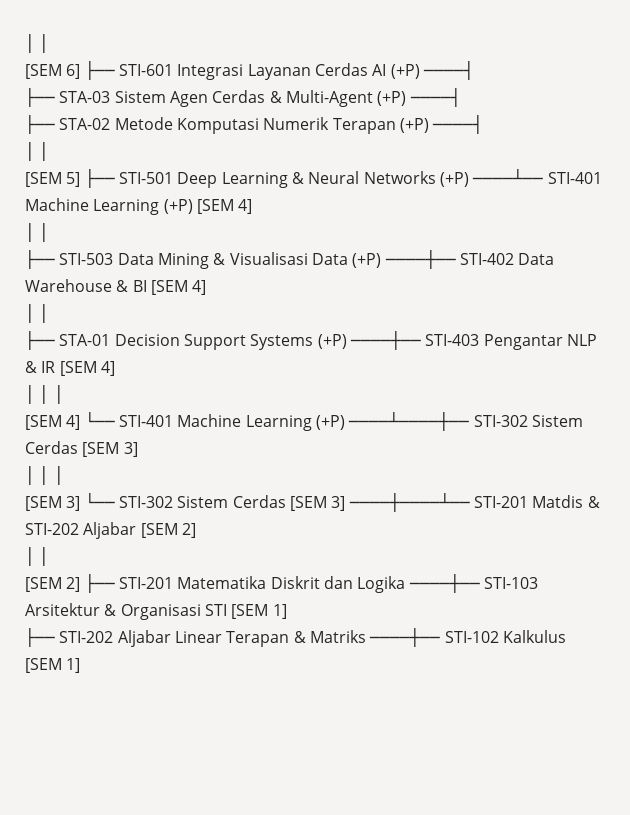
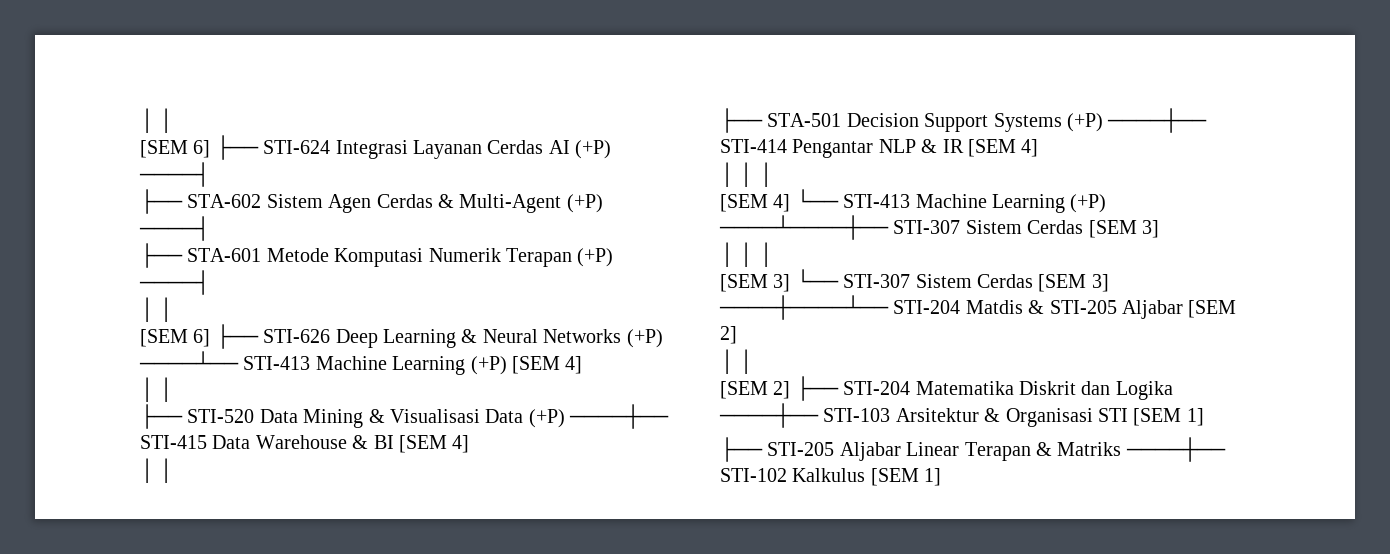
[25,33,50,53] [25,60,173,80] │ │ // [SEM 6] ├── STI-601 -> [140,108,174,133] [140,135,331,160] │ │ // [SEM 6] ├── STI-624
[59,91,111,103] STA-03 -> [187,194,262,208] STA-602
[59,118,111,130] STA-02 -> [187,248,262,262] STA-601
[66,168,173,188] 5] ├── STI-501 -> [193,324,331,349] 6] ├── STI-626
[547,172,602,184] STI-401 -> [243,356,311,370] STI-413
[59,253,114,265] STI-503 -> [187,409,255,423] STI-520
[459,253,514,265] STI-402 -> [140,435,207,449] STI-415
[59,334,111,346] STA-01 -> [767,113,842,127] STA-501
[425,334,480,346] STI-403 -> [720,139,787,153] STI-414
[118,415,173,427] STI-401 -> [843,194,911,208] STI-413
[473,415,528,427] STI-302 -> [893,220,961,234] STI-307
[118,496,173,508] STI-302 -> [843,274,911,288] STI-307
[473,496,528,508] STI-201 -> [893,300,961,314] STI-204
[25,523,79,535] STI-202 -> [1049,300,1117,314] STI-205
[118,577,173,589] STI-201 -> [843,381,911,395] STI-204
[59,631,114,643] STI-202 -> [767,442,835,456] STI-205

